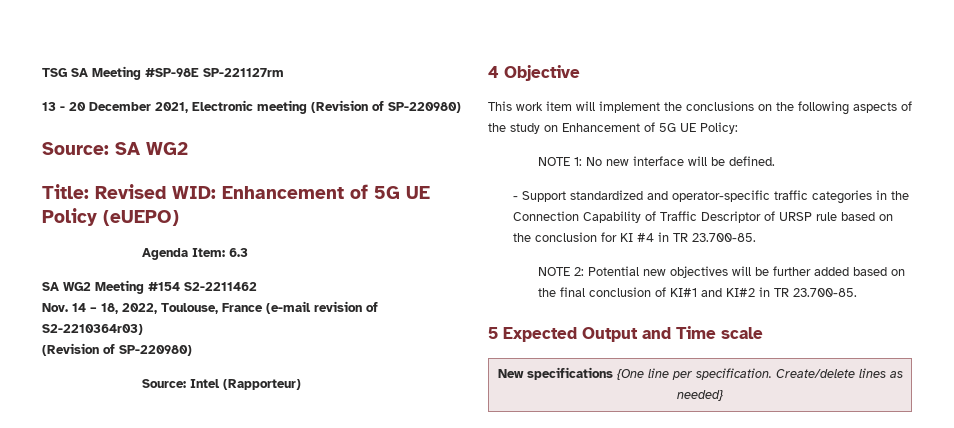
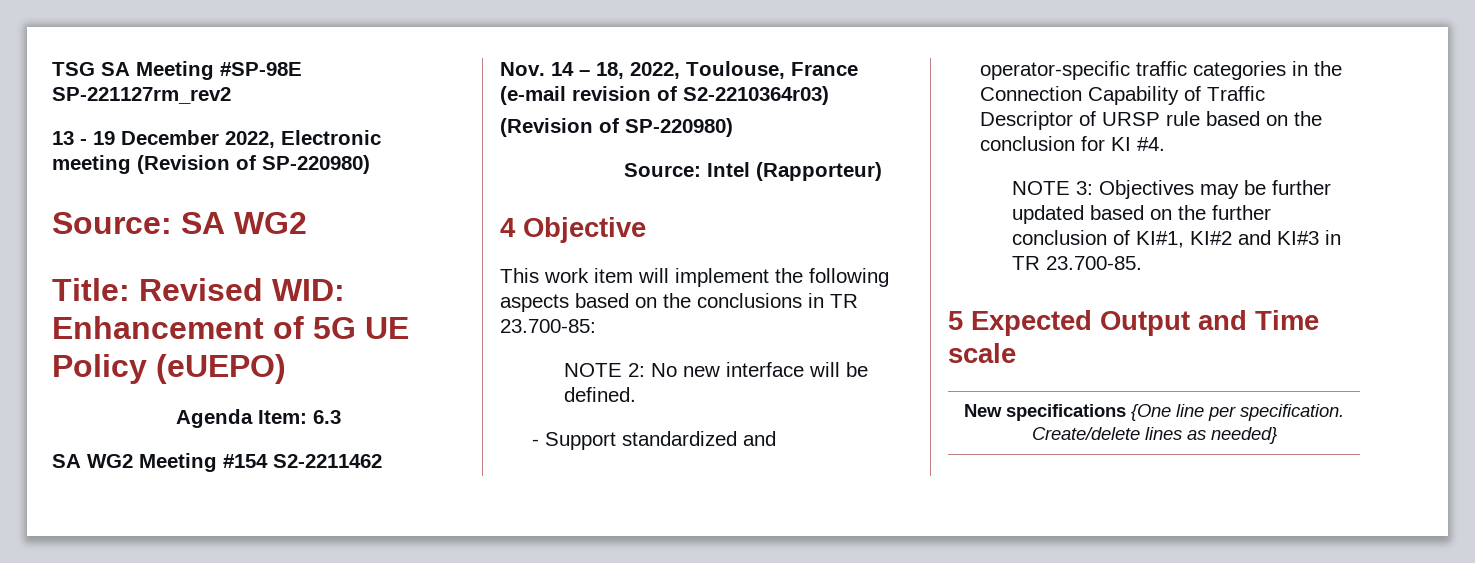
[203,68,284,77] SP-221127rm -> [52,87,231,104] SP-221127rm_rev2
[69,102,188,113] 20 December 2021, -> [93,130,275,148] 19 December 2022,
[686,101,912,115] [488,122,738,134] [537,157,582,166] conclusions on the following aspects of the study on Enhancement of 5G UE Policy: // NOTE 1: -> [809,268,889,287] [500,293,858,312] [500,319,596,333] [564,363,646,377] following aspects based on the conclusions in TR 23.700-85: // NOTE 2:
[636,232,756,242] [537,266,751,278] #4 in TR 23.700-85. // NOTE 2: Potential new objectives will -> [1137,137,1166,151] [1012,180,1240,199] #4. // NOTE 3: Objectives may
[813,267,905,276] [537,287,585,297] added based on the final -> [1012,205,1272,224] updated based on the further
[669,288,755,297] KI#1 and KI#2 -> [1136,230,1320,248] KI#1, KI#2 and KI#3

